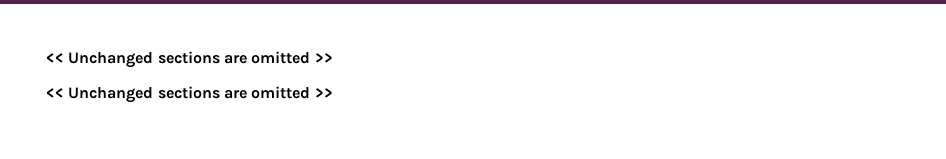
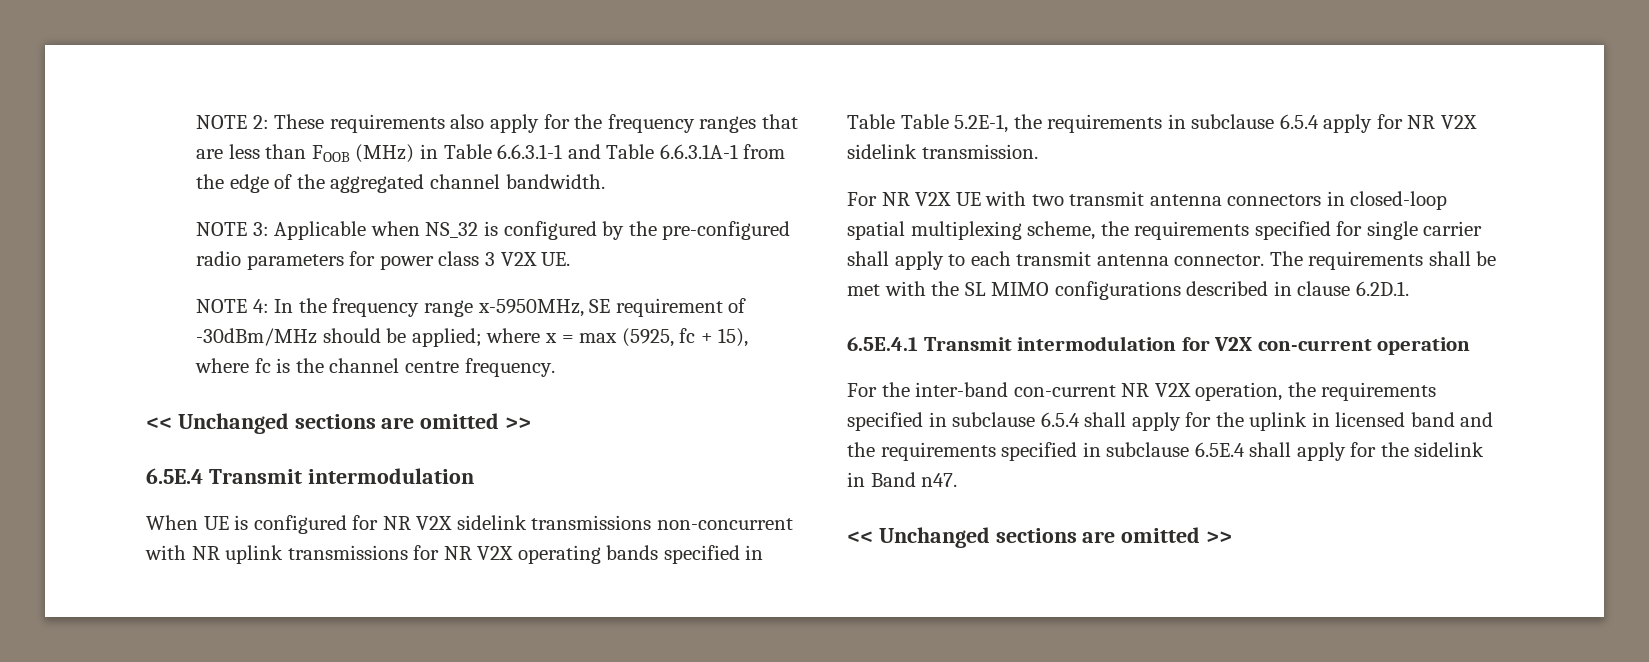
[46,51,333,68] << Unchanged sections are omitted >> -> [196,114,798,133] [196,144,786,163] [196,174,605,193] [196,221,791,240] [196,251,571,270] [196,298,747,317] [196,328,749,347] [195,358,555,377] [146,413,532,434] [146,468,474,484] [146,515,793,534] [145,545,764,564] [847,114,1477,133] [847,144,1038,159] [847,191,1448,210] [847,221,1483,240] [847,251,1497,270] [847,281,1409,300] [847,336,1471,355] [847,382,1437,401] [847,412,1494,431] [847,442,1485,461] [847,472,958,487] NOTE 2: These requirements also apply for the frequency ranges that are less than FOOB (MHz) in Table 6.6.3.1-1 and Table 6.6.3.1A-1 from the edge of the aggregated channel bandwidth. // NOTE 3: Applicable when NS_32 is configured by the pre-configured radio parameters for power class 3 V2X UE. // NOTE 4: In the frequency range x-5950MHz, SE requirement of -30dBm/MHz should be applied; where x = max (5925, fc + 15), where fc is the channel centre frequency. // << Unchanged sections are omitted >> // 6.5E.4 Transmit intermodulation // When UE is configured for NR V2X sidelink transmissions non-concurrent with NR uplink transmissions for NR V2X operating bands specified in Table Table 5.2E-1, the requirements in subclause 6.5.4 apply for NR V2X sidelink transmission. // For NR V2X UE with two transmit antenna connectors in closed-loop spatial multiplexing scheme, the requirements specified for single carrier shall apply to each transmit antenna connector. The requirements shall be met with the SL MIMO configurations described in clause 6.2D.1. // 6.5E.4.1 Transmit intermodulation for V2X con-current operation // For the inter-band con-current NR V2X operation, the requirements specified in subclause 6.5.4 shall apply for the uplink in licensed band and the requirements specified in subclause 6.5E.4 shall apply for the sidelink in Band n47.

